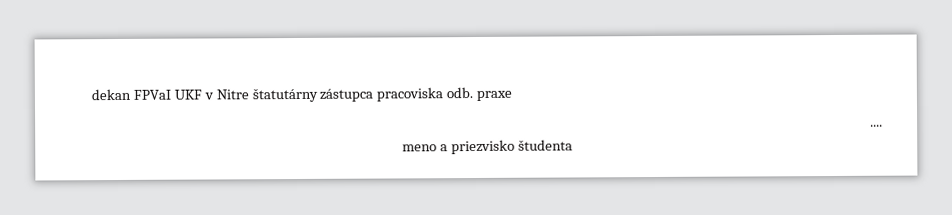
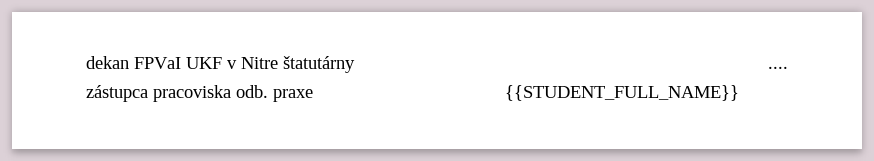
[402,139,573,155] meno a priezvisko študenta -> [505,85,739,101] {{STUDENT_FULL_NAME}}

